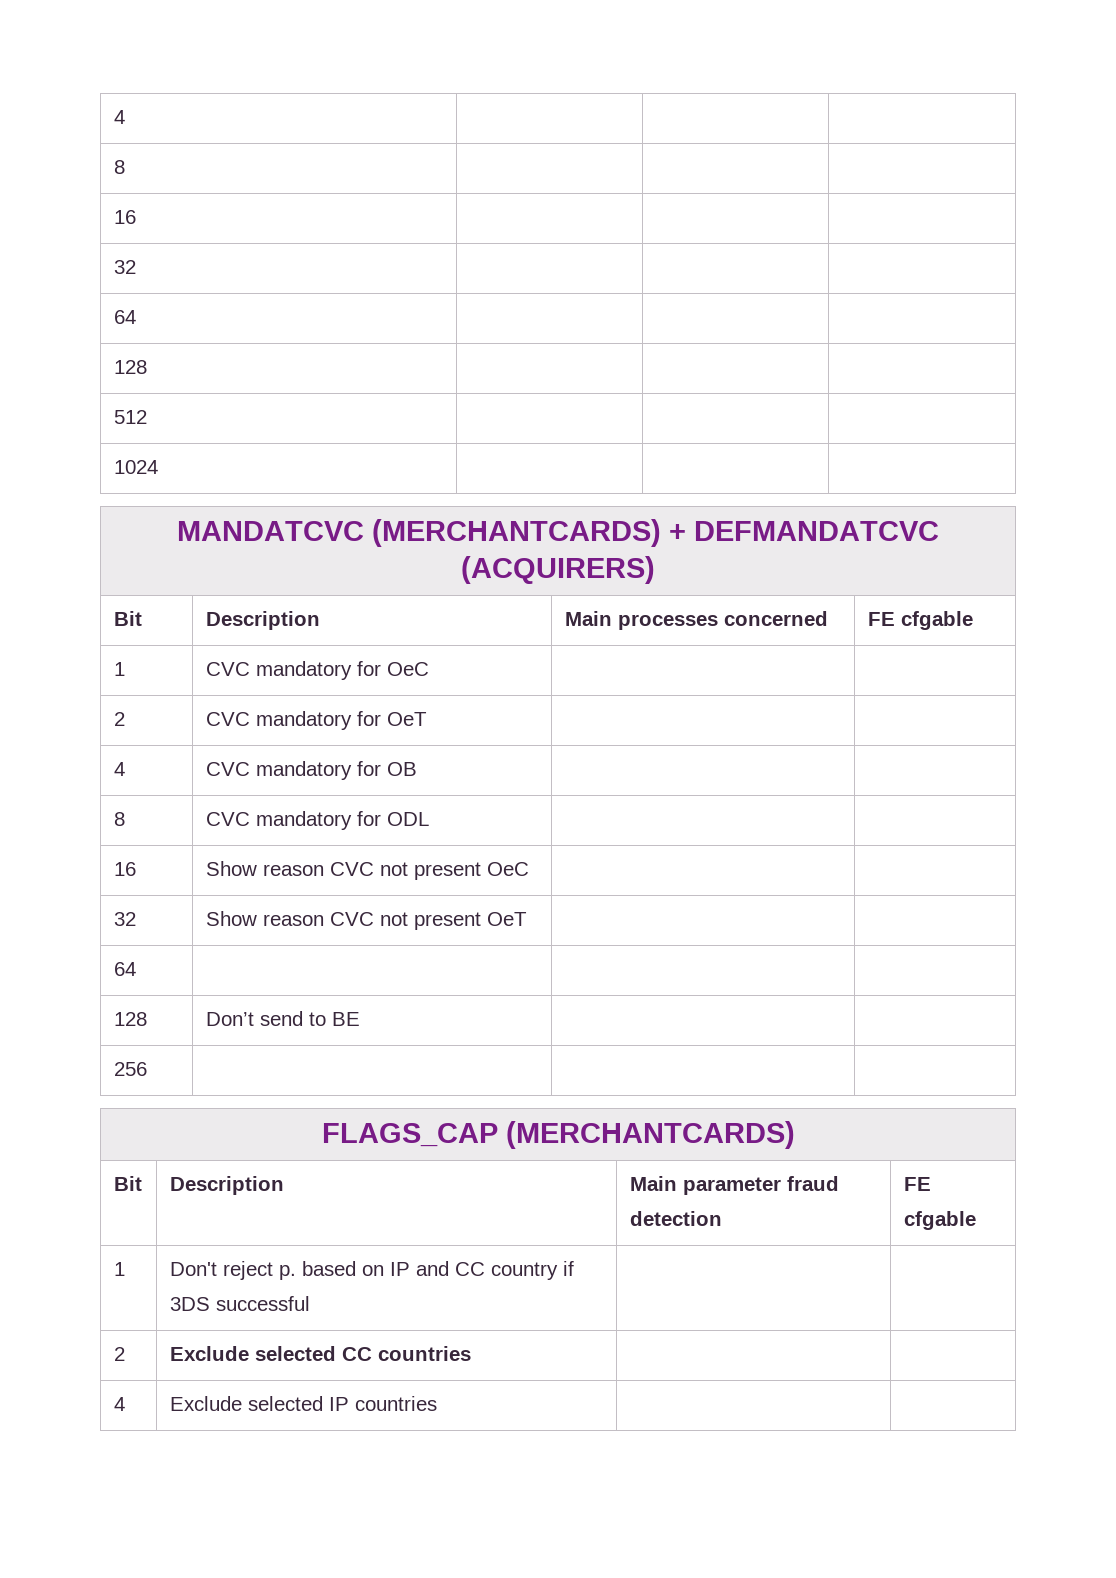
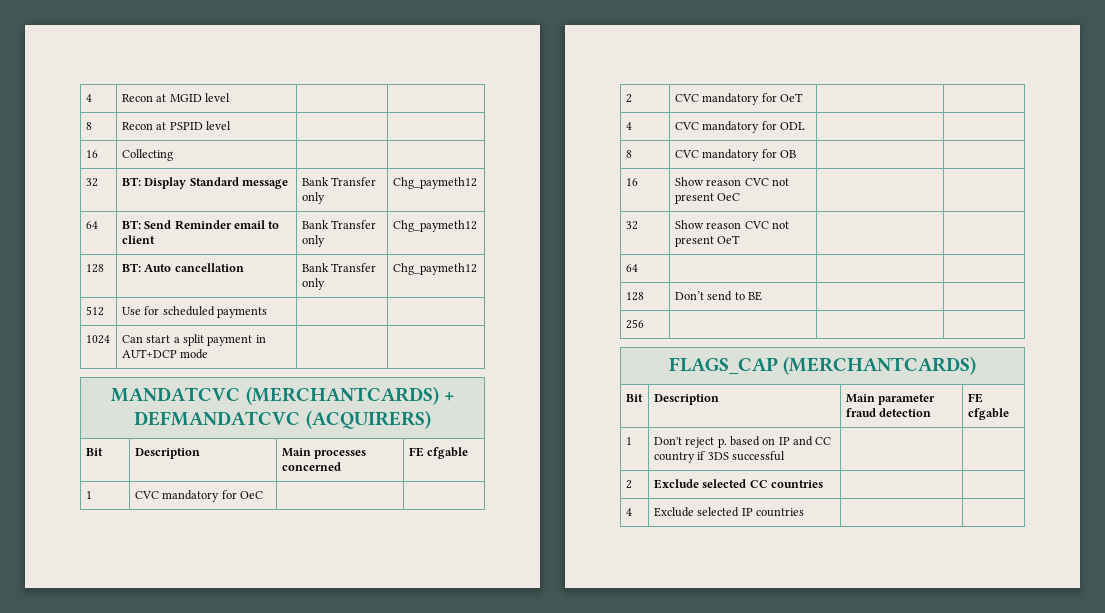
[113,110,125,124] [113,160,125,174] [113,210,136,224] [113,260,136,274] [113,310,136,324] [113,360,147,374] [113,410,147,424] [113,460,158,474] 4 | | | // 8 | | | // 16 | | | // 32 | | | // 64 | | | // 128 | | | // 512 | | | // 1024 | -> [85,94,92,102] [121,93,230,102] [85,122,92,130] [121,121,231,130] [85,150,98,158] [121,149,173,161] [85,178,98,187] [121,177,288,189] [301,177,377,186] [301,192,325,204] [392,177,477,189] [85,221,98,229] [121,220,280,230] [121,235,155,244] [301,220,377,229] [301,235,325,247] [392,220,477,232] [85,264,104,273] [121,263,244,272] [301,263,377,272] [301,278,325,290] [392,263,477,275] [85,306,104,316] [121,306,267,318] [85,335,110,344] [121,334,266,346] [121,349,209,359] 4 | Recon at MGID level | | // 8 | Recon at PSPID level | | // 16 | Collecting | | // 32 | BT: Display Standard message | Bank Transfer only | Chg_paymeth12 // 64 | BT: Send Reminder email to client | Bank Transfer only | Chg_paymeth12 // 128 | BT: Auto cancellation | Bank Transfer only | Chg_paymeth12 // 512 | Use for scheduled payments | | // 1024 | Can start a split payment in AUT+DCP mode
[386,762,417,776] OB -> [779,122,805,130] ODL
[386,812,429,826] ODL -> [779,150,796,158] OB

